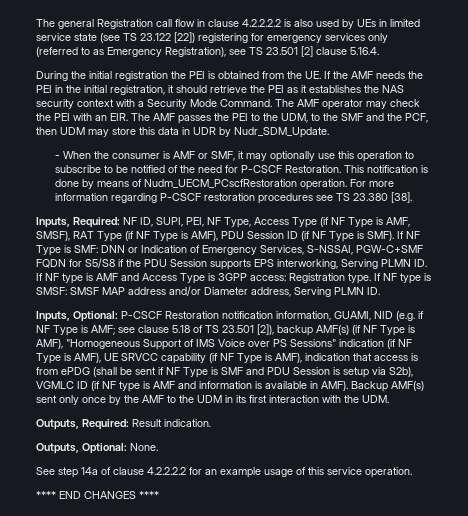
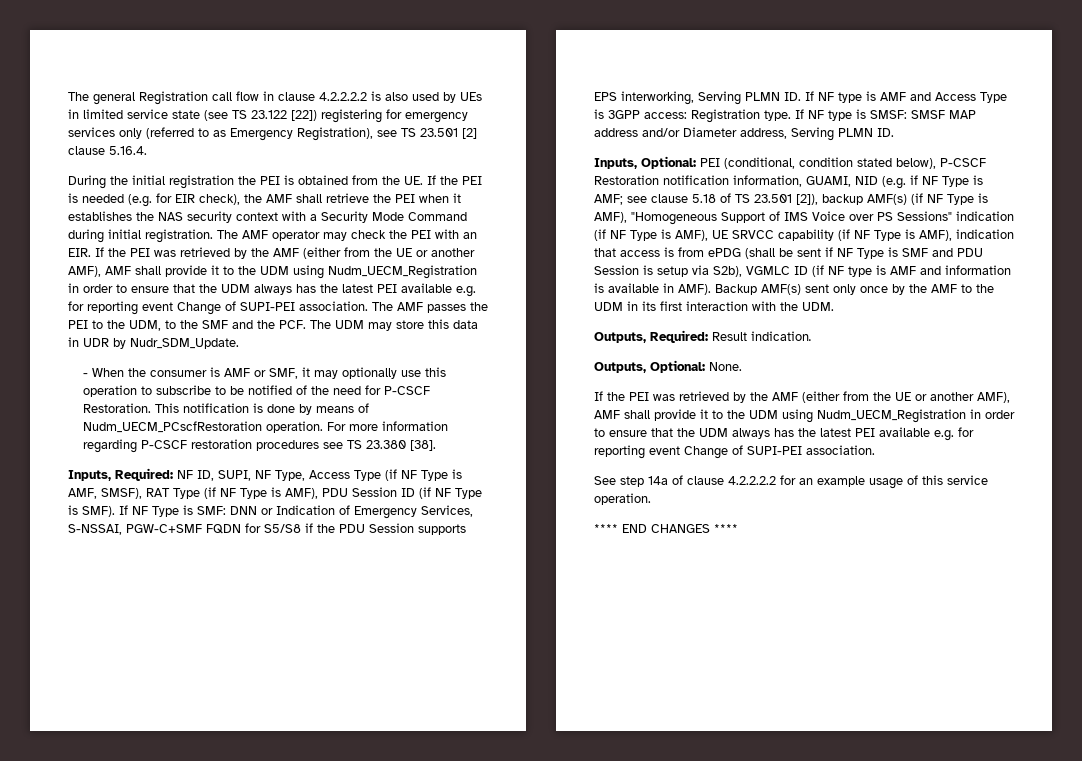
[351,71,423,79] [36,85,207,95] AMF needs the PEI in the initial registration, it should -> [462,176,482,185] [68,193,322,207] PEI is needed (e.g. for EIR check), the AMF shall
[287,87,298,93] as -> [419,194,449,203] when
[220,99,272,107] Command. -> [408,212,467,221] [68,229,213,243] Command during initial registration.
(128, 117) none -> [95,247,475,259] [68,265,477,279] [68,283,476,297] [68,301,368,315] If the PEI was retrieved by the AMF (either from the UE or another AMF), AMF shall provide it to the UDM using Nudm_UECM_Registration in order to ensure that the UDM always has the latest PEI available e.g. for reporting event Change of SUPI-PEI association.
[405,113,428,123] [36,127,57,135] PCF, then -> [279,320,331,329] PCF. The
[186,217,204,227] PEI, -> (251, 475) none
(118, 316) none -> [700,157,936,169] PEI (conditional, condition stated below),
(158, 447) none -> [594,391,1010,403] [594,409,1015,423] [594,427,974,441] [594,445,875,459] // If the PEI was retrieved by the AMF (either from the UE or another AMF), AMF shall provide it to the UDM using Nudm_UECM_Registration in order to ensure that the UDM always has the latest PEI available e.g. for reporting event Change of SUPI-PEI association.

